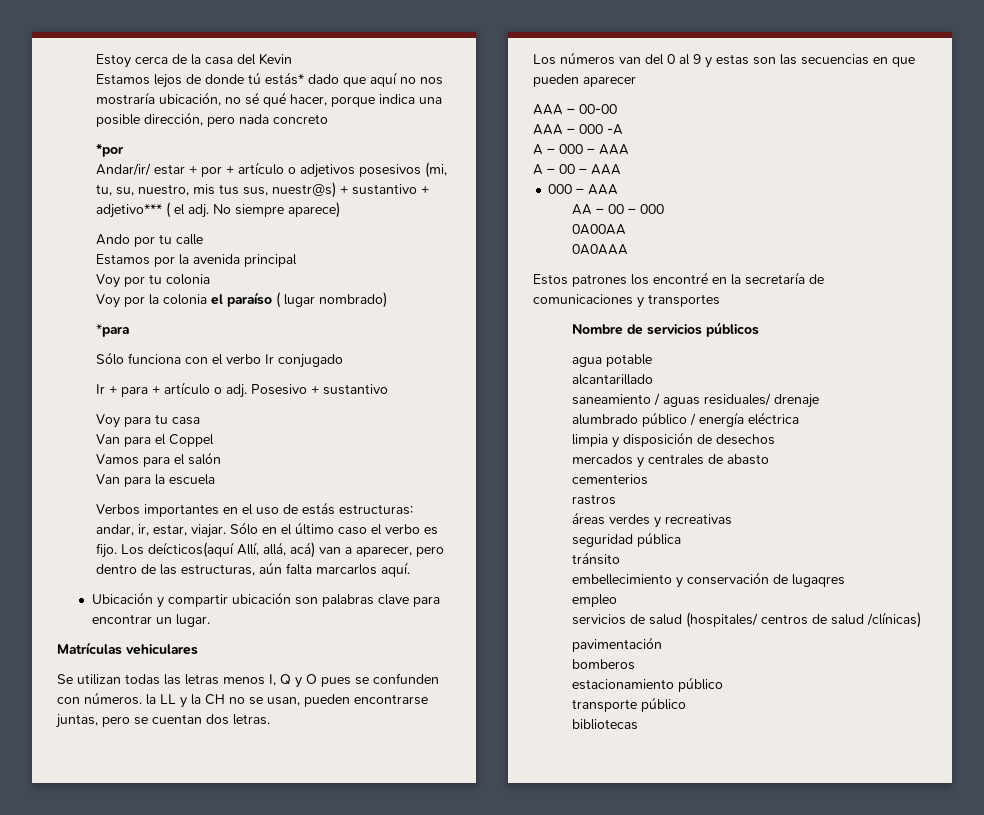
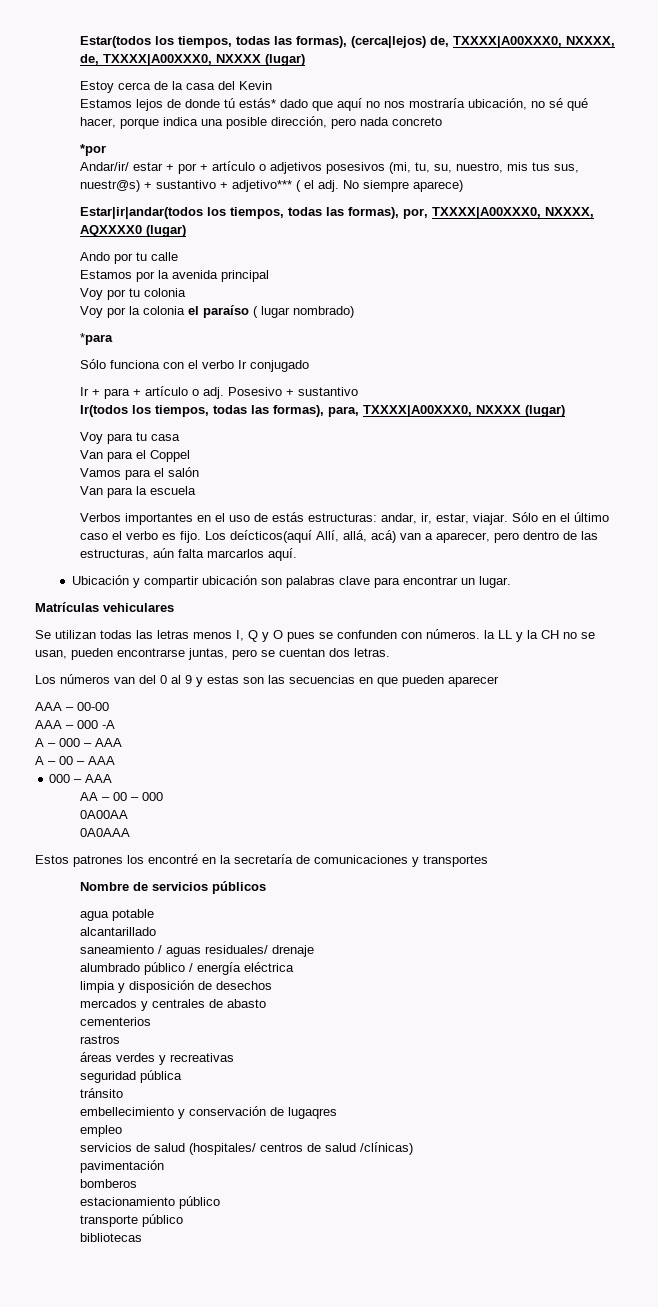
(95, 61) none -> [80,36,616,48] [80,54,306,66] Estar(todos los tiempos, todas las formas), (cerca|lejos) de, TXXXX|A00XXX0, NXXXX, de, TXXXX|A00XXX0, NXXXX (lugar) //
(340, 210) none -> [80,207,595,219] [80,225,187,237] // Estar|ir|andar(todos los tiempos, todas las formas), por, TXXXX|A00XXX0, NXXXX, AQXXXX0 (lugar)
(388, 389) none -> [80,405,566,417] // Ir(todos los tiempos, todas las formas), para, TXXXX|A00XXX0, NXXXX (lugar)

